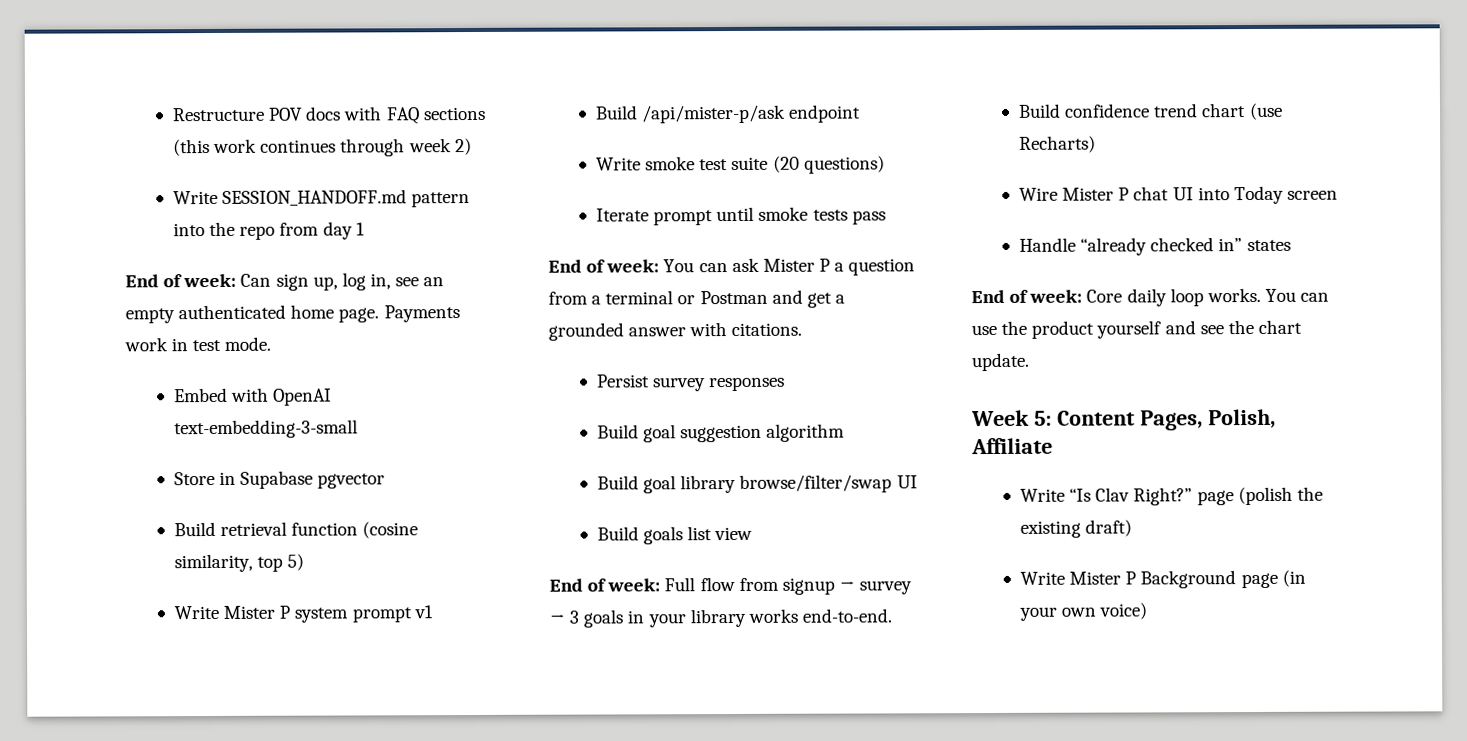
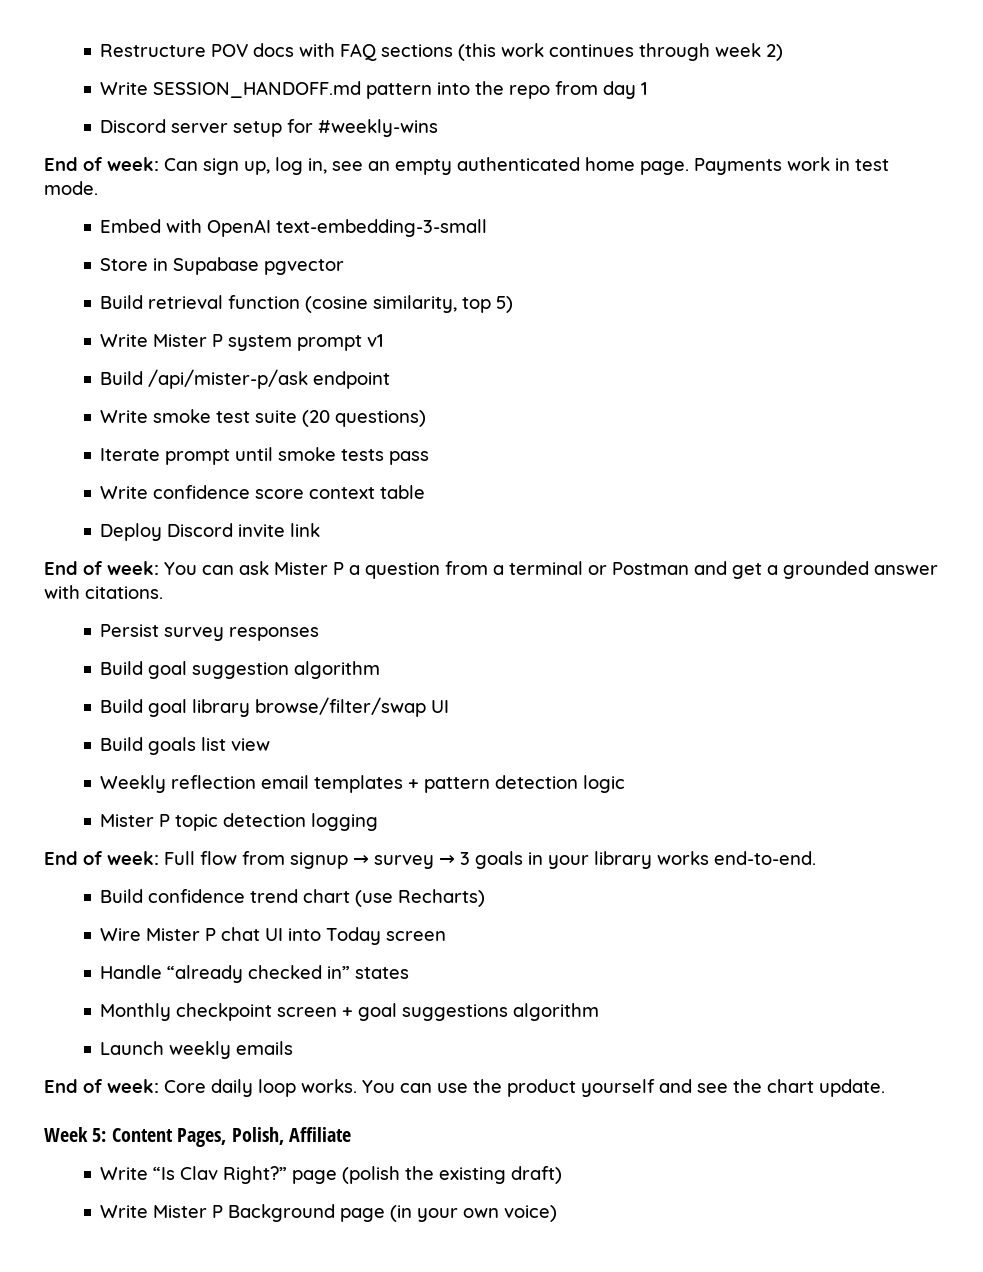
(365, 229) none -> [100,119,439,137] // Discord server setup for #weekly-wins
(886, 217) none -> [100,485,426,499] [100,523,321,541] // Write confidence score context table // Deploy Discord invite link
(753, 533) none -> [100,775,626,793] [100,813,379,831] // Weekly reflection email templates + pattern detection logic // Mister P topic detection logging
(1291, 245) none -> [100,1003,600,1021] [100,1041,294,1059] // Monthly checkpoint screen + goal suggestions algorithm // Launch weekly emails

